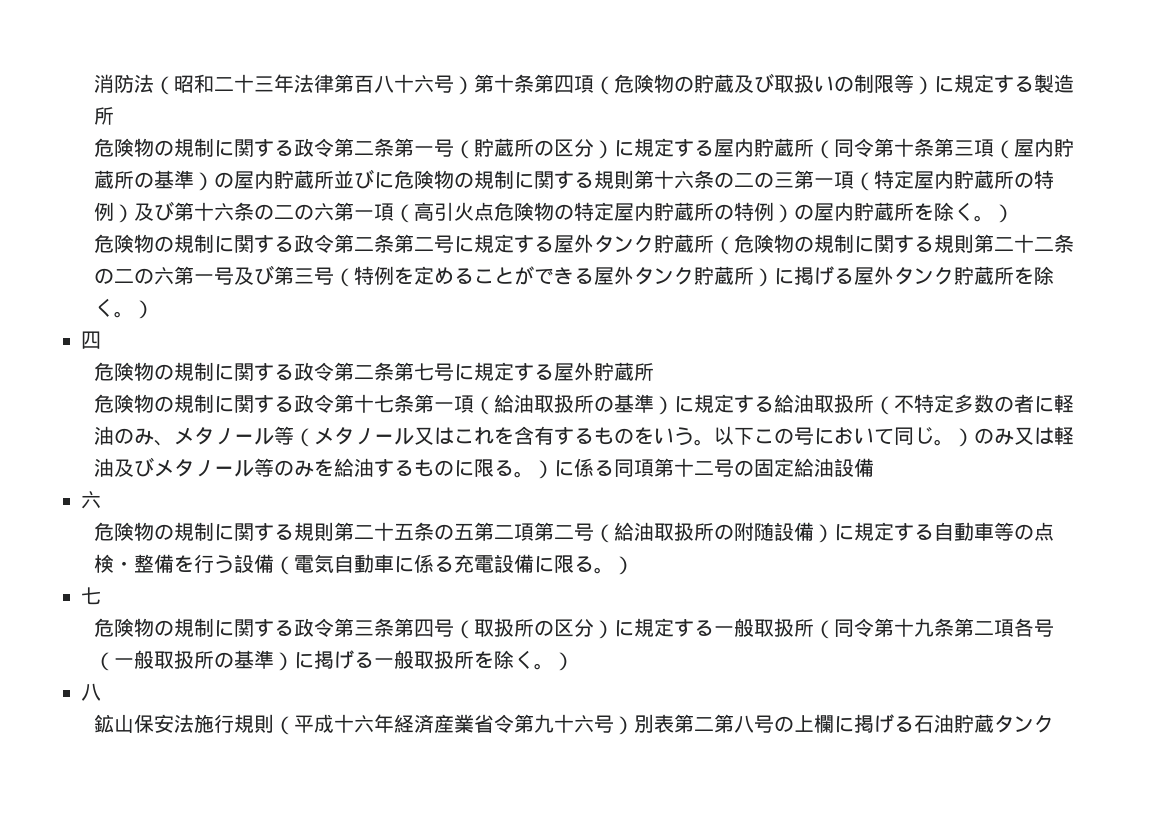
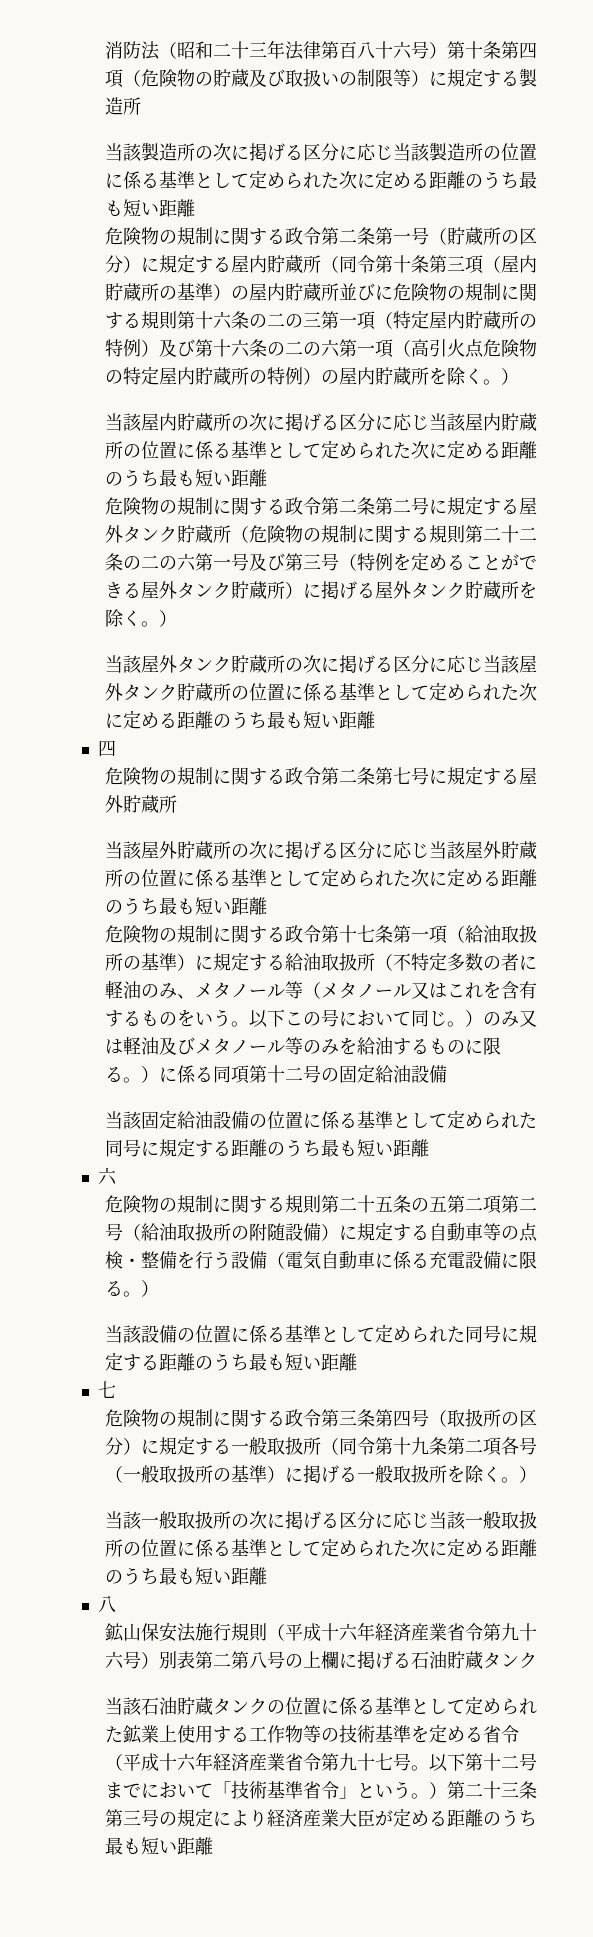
(115, 116) none -> [105,142,538,162] [105,170,538,189] [105,199,196,217] // 当該製造所の次に掲げる区分に応じ当該製造所の位置に係る基準として定められた次に定める距離のうち最も短い距離
(1015, 213) none -> [105,413,538,432] [105,440,538,459] [105,469,268,487] // 当該屋内貯蔵所の次に掲げる区分に応じ当該屋内貯蔵所の位置に係る基準として定められた次に定める距離のうち最も短い距離
(155, 309) none -> [105,655,538,674] [105,682,538,701] [105,710,376,729] // 当該屋外タンク貯蔵所の次に掲げる区分に応じ当該屋外タンク貯蔵所の位置に係る基準として定められた次に定める距離のうち最も短い距離
(655, 372) none -> [105,841,538,860] [105,868,538,887] [105,897,268,915] // 当該屋外貯蔵所の次に掲げる区分に応じ当該屋外貯蔵所の位置に係る基準として定められた次に定める距離のうち最も短い距離
(875, 467) none -> [105,1110,538,1130] [105,1138,430,1157] // 当該固定給油設備の位置に係る基準として定められた同号に規定する距離のうち最も短い距離
(635, 565) none -> [105,1324,538,1344] [105,1352,358,1371] // 当該設備の位置に係る基準として定められた同号に規定する距離のうち最も短い距離
(575, 661) none -> [105,1511,538,1530] [105,1538,538,1557] [105,1567,268,1585] // 当該一般取扱所の次に掲げる区分に応じ当該一般取扱所の位置に係る基準として定められた次に定める距離のうち最も短い距離
(1055, 724) none -> [105,1696,538,1716] [105,1724,520,1744] [105,1752,538,1772] [105,1781,538,1799] [105,1808,538,1827] [105,1837,214,1855] // 当該石油貯蔵タンクの位置に係る基準として定められた鉱業上使用する工作物等の技術基準を定める省令（平成十六年経済産業省令第九十七号。以下第十二号までにおいて「技術基準省令」という。）第二十三条第三号の規定により経済産業大臣が定める距離のうち最も短い距離

